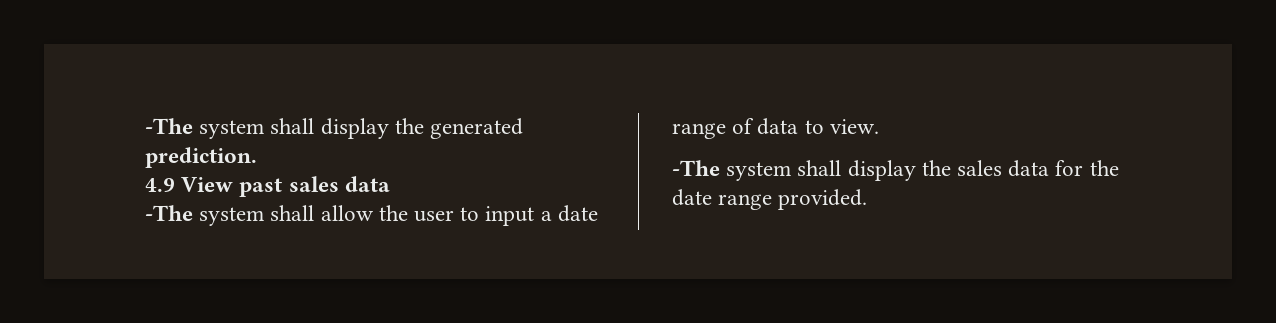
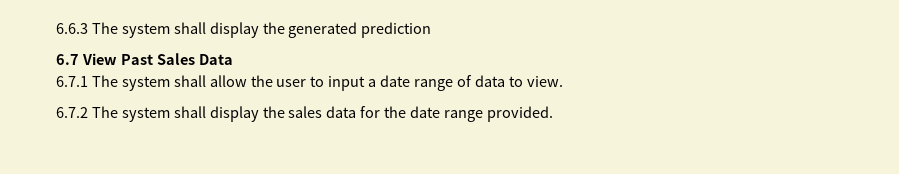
[145,118,193,134] -The -> [56,22,118,34] 6.6.3 The
[145,147,257,168] [145,176,390,197] [145,205,193,221] prediction. // 4.9 View past sales data // -The -> [361,22,432,38] [56,53,233,65] [56,75,118,87] prediction // 6.7 View Past Sales Data // 6.7.1 The
[672,160,720,176] -The -> [56,106,118,118] 6.7.2 The

